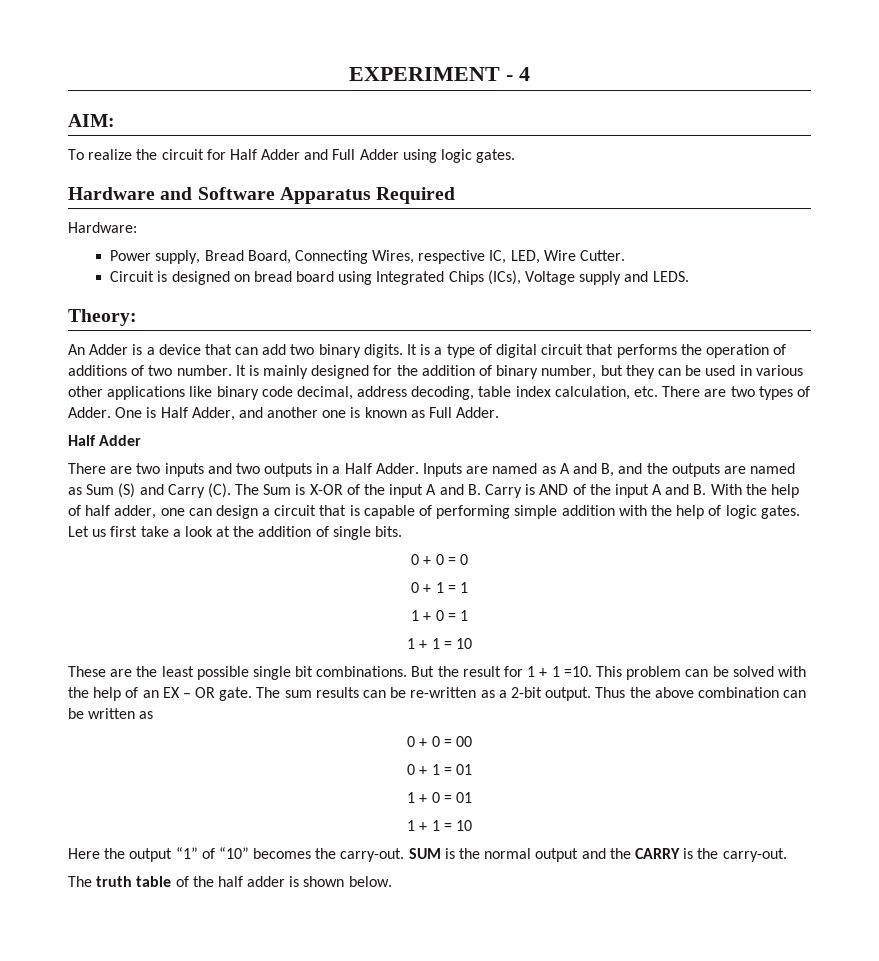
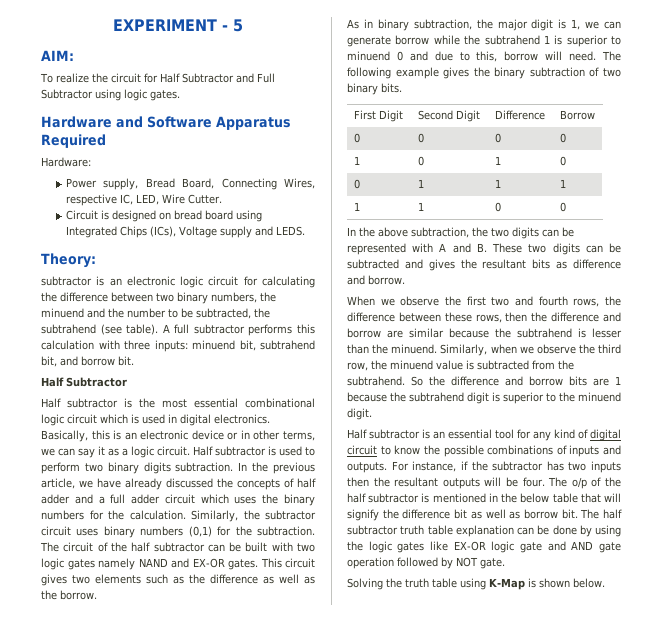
[519,67,530,81] 4 -> [233,19,243,32] 5
[261,149,301,160] Adder -> [181,73,234,83] Subtractor
[359,149,399,160] Adder -> [41,89,93,99] Subtractor
[68,344,787,358] [68,365,803,379] [68,386,810,400] [68,407,500,421] [68,435,142,446] [68,463,796,477] [68,483,799,498] [68,505,800,519] [68,526,403,540] [411,554,468,565] [411,582,468,593] [411,610,468,621] [407,638,472,649] [68,666,806,680] [68,687,807,701] [68,708,154,719] [407,736,472,747] [407,764,472,775] [407,792,472,803] [407,820,472,831] [68,847,787,862] [68,876,286,887] An Adder is a device that can add two binary digits. It is a type of digital circuit that performs the operation of additions of two number. It is mainly designed for the addition of binary number, but they can be used in various other applications like binary code decimal, address decoding, table index calculation, etc. There are two types of Adder. One is Half Adder, and another one is known as Full Adder. // Half Adder // There are two inputs and two outputs in a Half Adder. Inputs are named as A and B, and the outputs are named as Sum (S) and Carry (C). The Sum is X-OR of the input A and B. Carry is AND of the input A and B. With the help of half adder, one can design a circuit that is capable of performing simple addition with the help of logic gates. Let us first take a look at the addition of single bits. // 0 + 0 = 0 // 0 + 1 = 1 // 1 + 0 = 1 // 1 + 1 = 10 // These are the least possible single bit combinations. But the result for 1 + 1 =10. This problem can be solved with the help of an EX – OR gate. The sum results can be re-written as a 2-bit output. Thus the above combination can be written as // 0 + 0 = 00 // 0 + 1 = 01 // 1 + 0 = 01 // 1 + 1 = 10 // Here the output “1” of “10” becomes the carry-out. SUM is the normal output and the CARRY is the carry-out. // The truth table of the half adder -> [41,276,315,288] [41,292,276,304] [41,308,270,319] [41,324,316,336] [41,340,315,352] [41,356,134,367] [41,377,127,387] [41,398,315,408] [41,414,270,426] [41,430,315,442] [41,446,315,458] [41,462,315,474] [41,478,316,490] [41,494,315,506] [41,510,316,522] [41,526,315,538] [40,542,316,552] [41,558,315,570] [41,574,315,586] [41,590,97,600] [347,19,621,31] [347,35,621,47] [347,51,621,62] [347,67,621,79] [347,83,402,95] [353,110,403,122] [417,110,480,122] [494,110,545,120] [559,110,595,120] [353,133,360,143] [417,133,424,143] [494,133,501,143] [559,133,566,143] [353,156,360,165] [417,156,424,166] [494,156,501,165] [559,156,566,166] [353,179,360,189] [417,179,424,188] [494,179,501,188] [559,179,566,188] [353,202,360,211] [417,202,424,211] [494,202,501,212] [559,202,566,212] [347,227,574,239] [347,243,621,255] [347,259,621,271] [347,275,405,285] [347,296,621,307] [347,312,621,323] [347,328,622,338] [347,344,621,356] [347,360,574,371] [347,376,621,386] [347,392,621,404] [347,408,372,420] [347,429,621,441] [347,445,621,457] [347,461,621,473] [347,477,621,489] [347,493,621,503] [347,509,622,521] [347,525,621,537] [347,541,621,553] [347,557,505,569] [347,578,525,590] subtractor is an electronic logic circuit for calculating the difference between two binary numbers, the minuend and the number to be subtracted, the subtrahend (see table). A full subtractor performs this calculation with three inputs: minuend bit, subtrahend bit, and borrow bit. // Half Subtractor // Half subtractor is the most essential combinational logic circuit which is used in digital electronics. Basically, this is an electronic device or in other terms, we can say it as a logic circuit. Half subtractor is used to perform two binary digits subtraction. In the previous article, we have already discussed the concepts of half adder and a full adder circuit which uses the binary numbers for the calculation. Similarly, the subtractor circuit uses binary numbers (0,1) for the subtraction. The circuit of the half subtractor can be built with two logic gates namely NAND and EX-OR gates. This circuit gives two elements such as the difference as well as the borrow. // As in binary subtraction, the major digit is 1, we can generate borrow while the subtrahend 1 is superior to minuend 0 and due to this, borrow will need. The following example gives the binary subtraction of two binary bits. // First Digit | Second Digit | Difference | Borrow // 0 | 0 | 0 | 0 // 1 | 0 | 1 | 0 // 0 | 1 | 1 | 1 // 1 | 1 | 0 | 0 // In the above subtraction, the two digits can be represented with A and B. These two digits can be subtracted and gives the resultant bits as difference and borrow. // When we observe the first two and fourth rows, the difference between these rows, then the difference and borrow are similar because the subtrahend is lesser than the minuend. Similarly, when we observe the third row, the minuend value is subtracted from the subtrahend. So the difference and borrow bits are 1 because the subtrahend digit is superior to the minuend digit. // Half subtractor is an essential tool for any kind of digital circuit to know the possible combinations of inputs and outputs. For instance, if the subtractor has two inputs then the resultant outputs will be four. The o/p of the half subtractor is mentioned in the below table that will signify the difference bit as well as borrow bit. The half subtractor truth table explanation can be done by using the logic gates like EX-OR logic gate and AND gate operation followed by NOT gate. // Solving the truth table using K-Map

